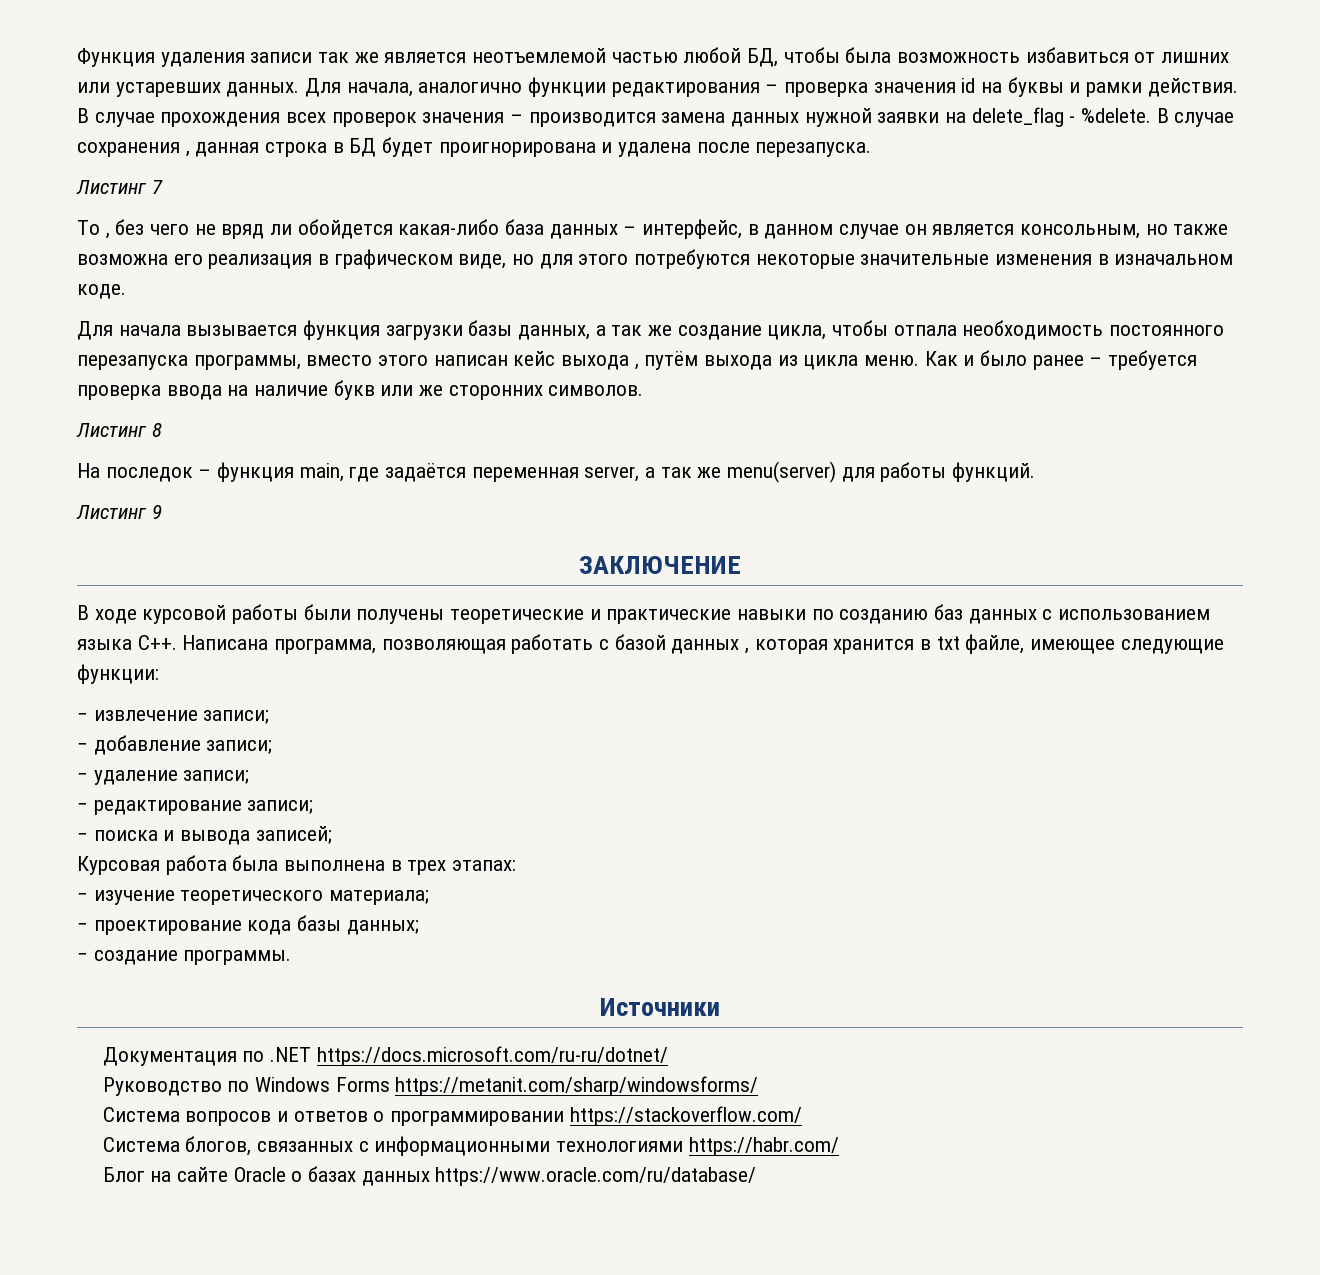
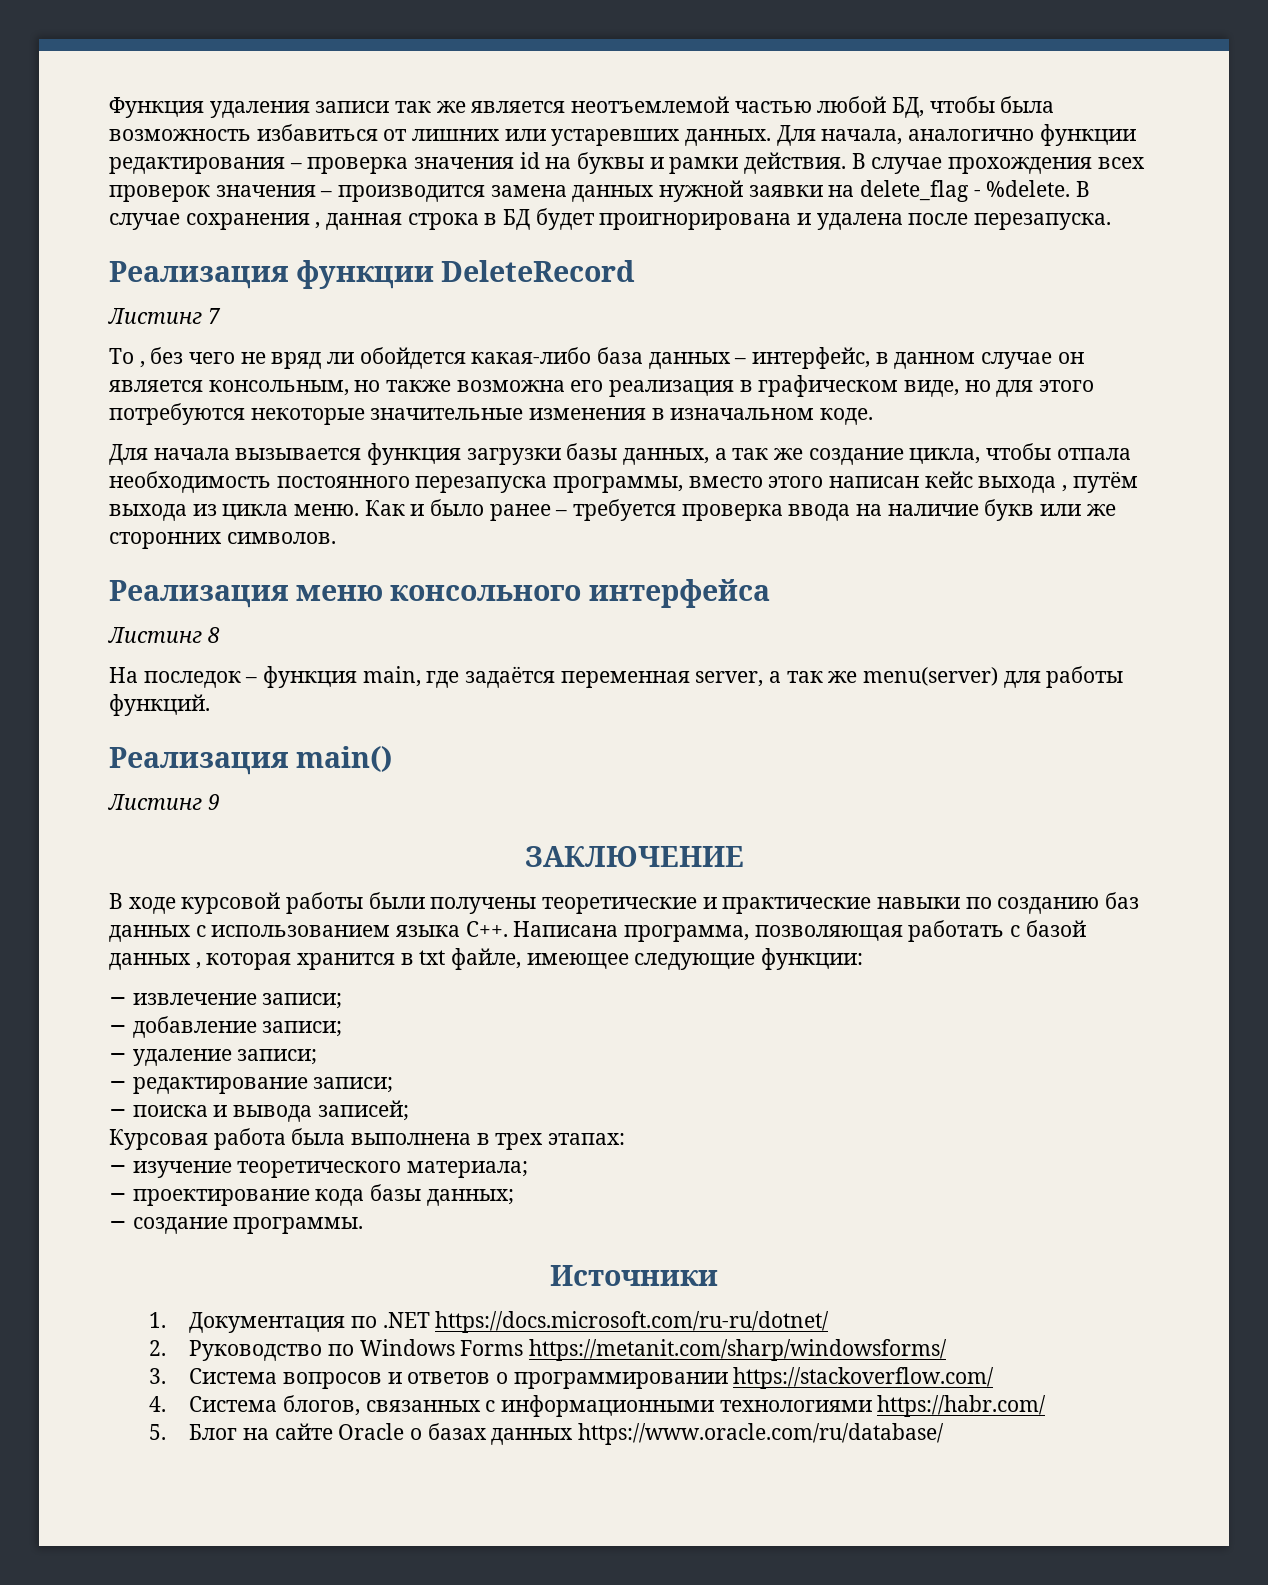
(872, 149) none -> [109,260,636,289] // Реализация функции DeleteRecord
(644, 390) none -> [109,579,771,608] // Реализация меню консольного интерфейса
(1036, 472) none -> [109,746,392,775] // Реализация main()
(720, 1007) none -> [149,1312,167,1328] 1.
(668, 1056) none -> [149,1340,167,1356] 2.
(759, 1086) none -> [149,1368,167,1384] 3.
(802, 1116) none -> [149,1396,167,1412] 4.
(839, 1146) none -> [149,1424,167,1440] 5.

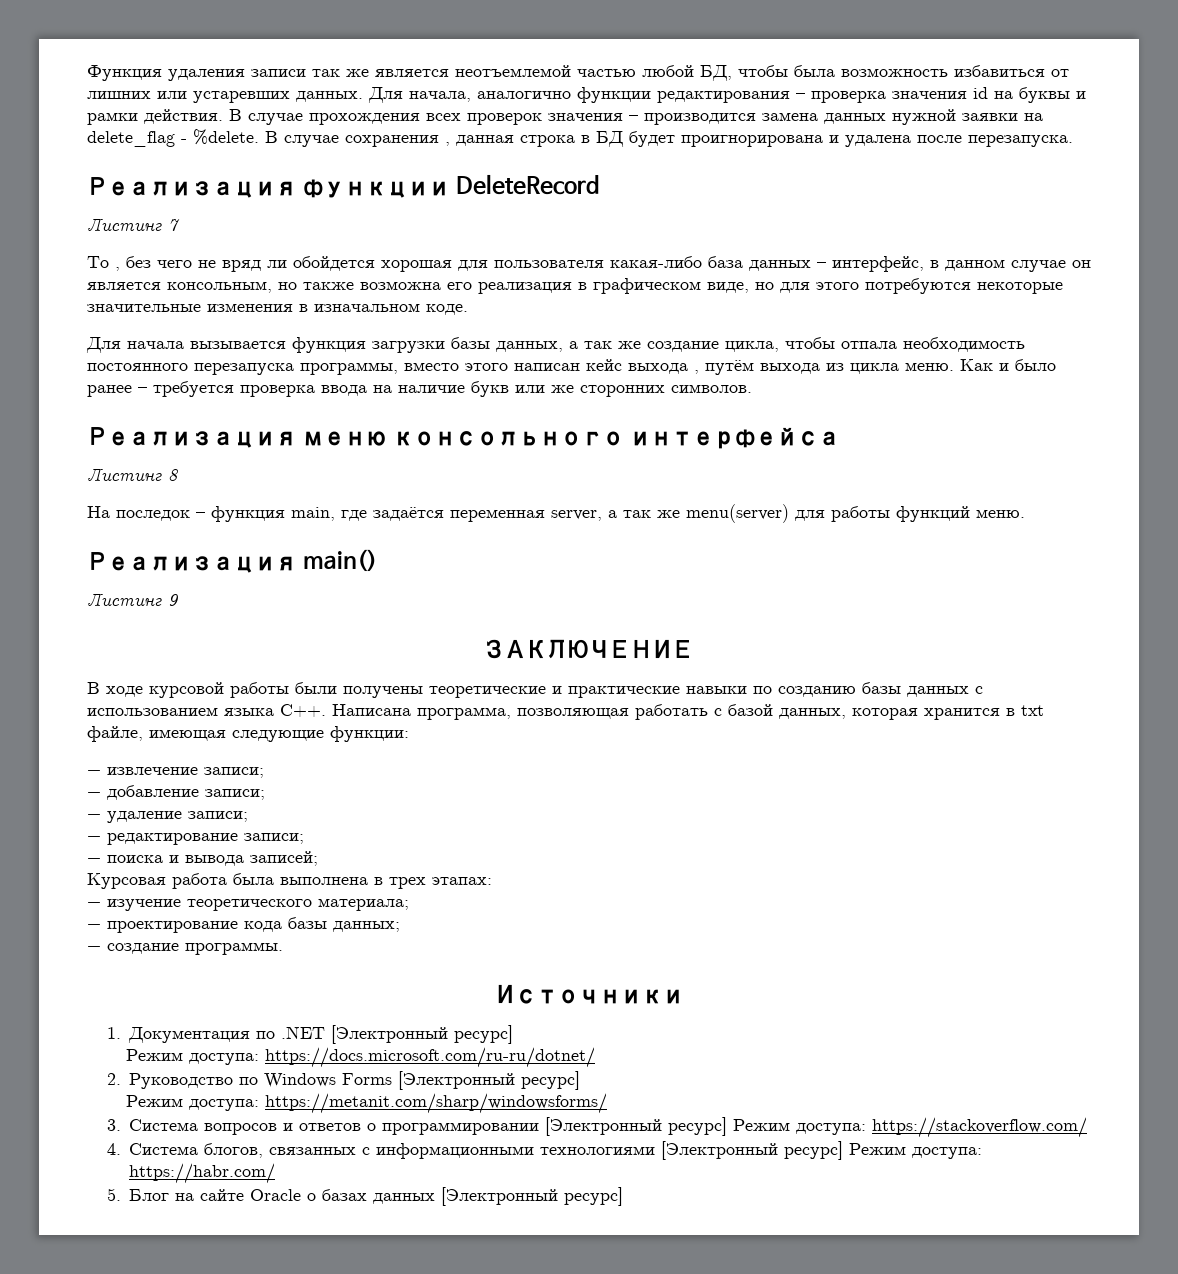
(466, 358) none -> [381,260,604,272] хорошая для пользователя
[109,694,210,716] функций. -> [896,506,1025,522] функций меню.
[1105,892,1140,909] баз -> [862,682,901,694] базы
[109,953,201,970] данных , -> [779,708,846,719] данных,
[526,953,629,969] имеющее -> [149,729,226,741] имеющая
(430, 1320) none -> [331,1025,514,1044] [125,1049,259,1065] [Электронный ресурс] // Режим доступа:
(524, 1348) none -> [398,1071,581,1090] [125,1095,259,1111] [Электронный ресурс] // Режим доступа:
(728, 1380) none -> [545,1117,867,1136] [Электронный ресурс] Режим доступа:
(872, 1406) none -> [661,1141,983,1160] [Электронный ресурс] Режим доступа:
[577,1423,944,1445] https://www.oracle.com/ru/database/ -> [441,1187,624,1206] [Электронный ресурс]

